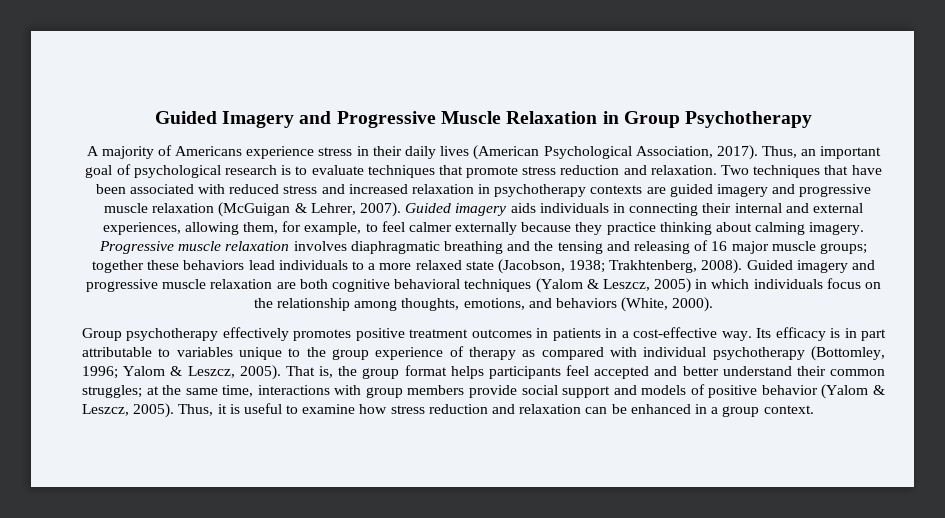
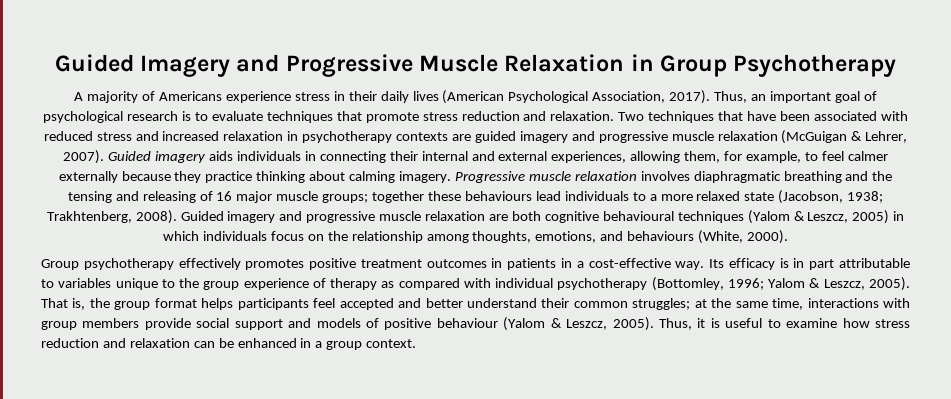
[183,260,245,270] behaviors -> [464,191,532,201] behaviours
[394,279,461,289] behavioral -> [602,211,674,221] behavioural
[555,298,617,308] behaviors -> [627,231,695,241] behaviours
[761,385,818,395] behavior -> [436,318,498,328] behaviour

